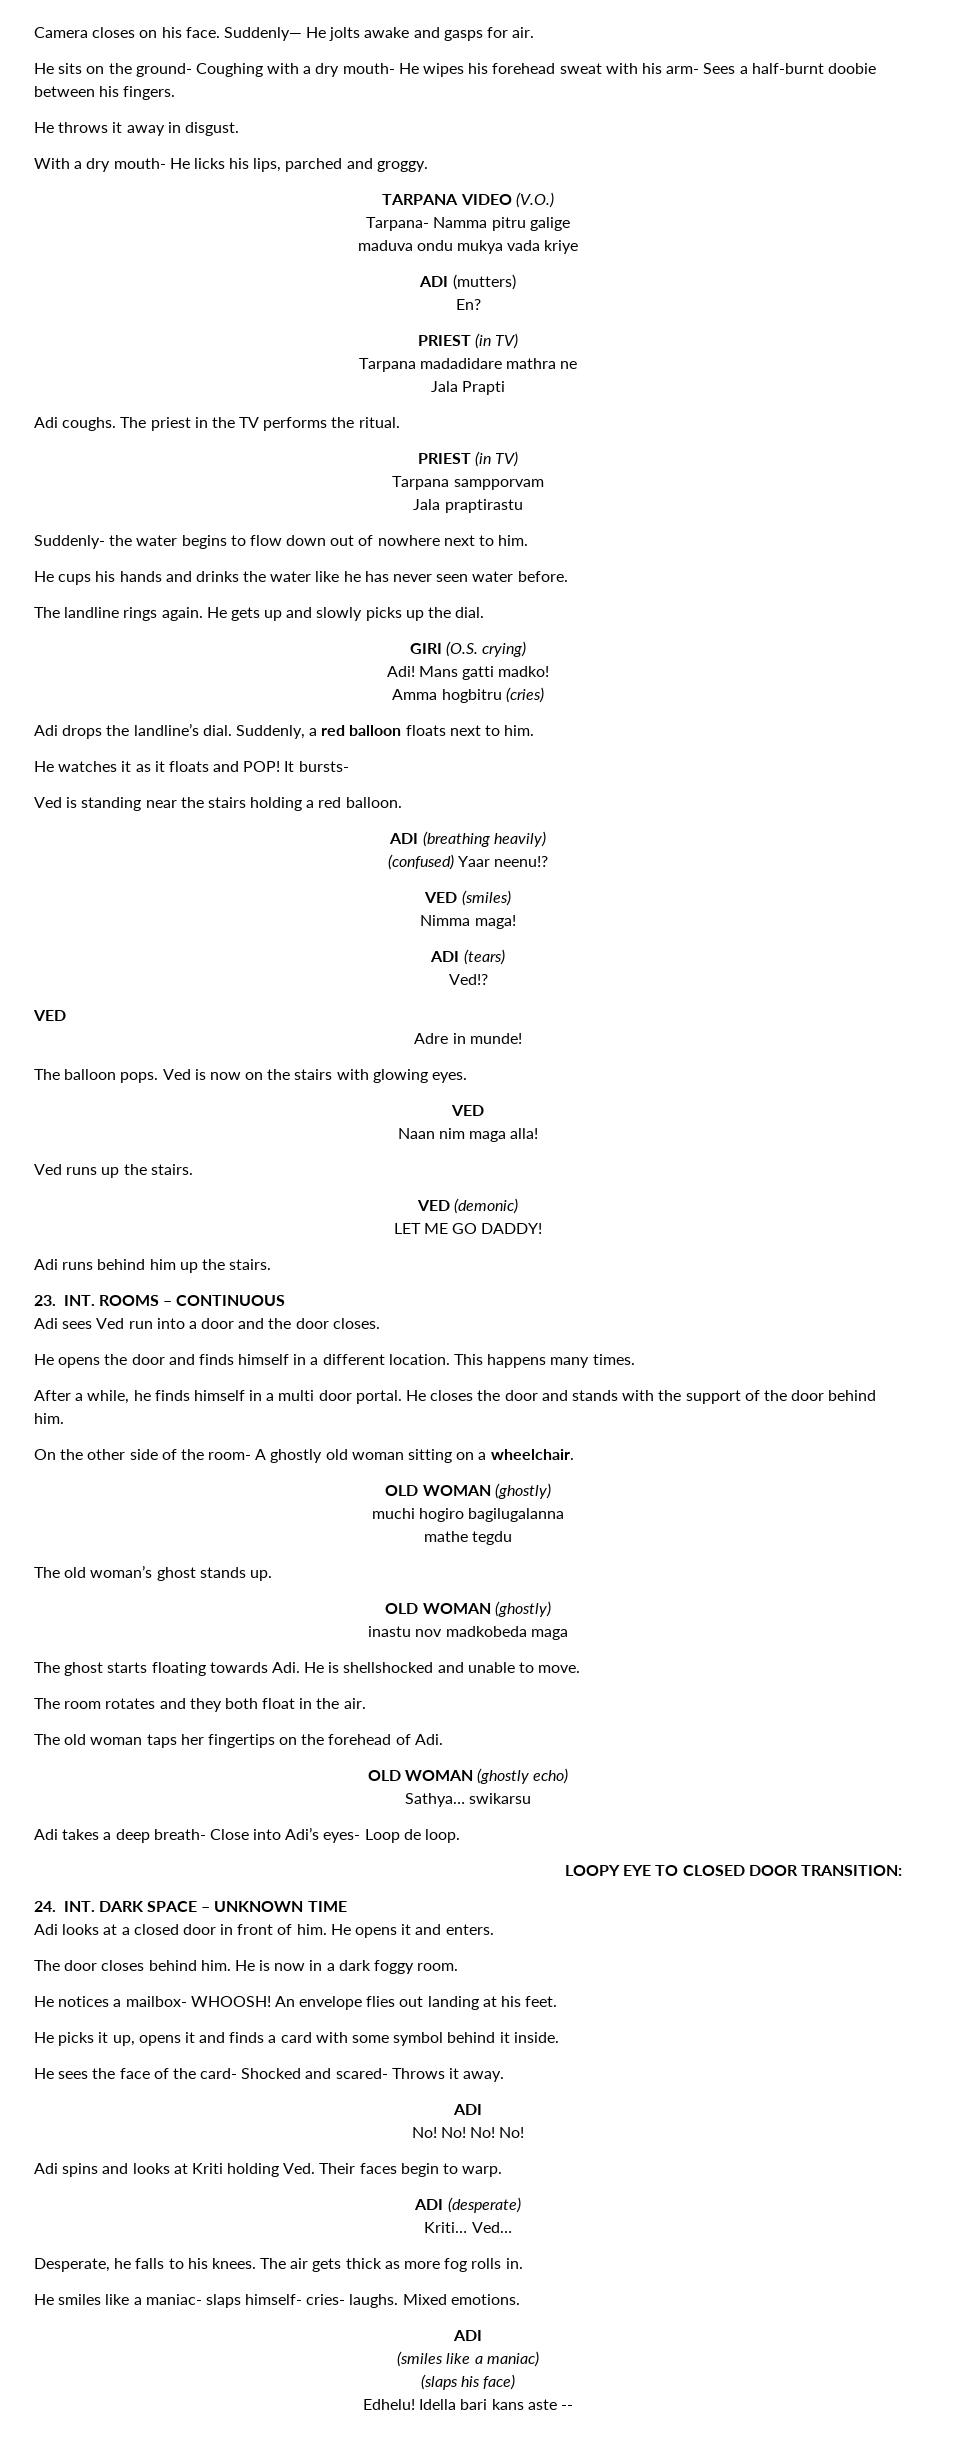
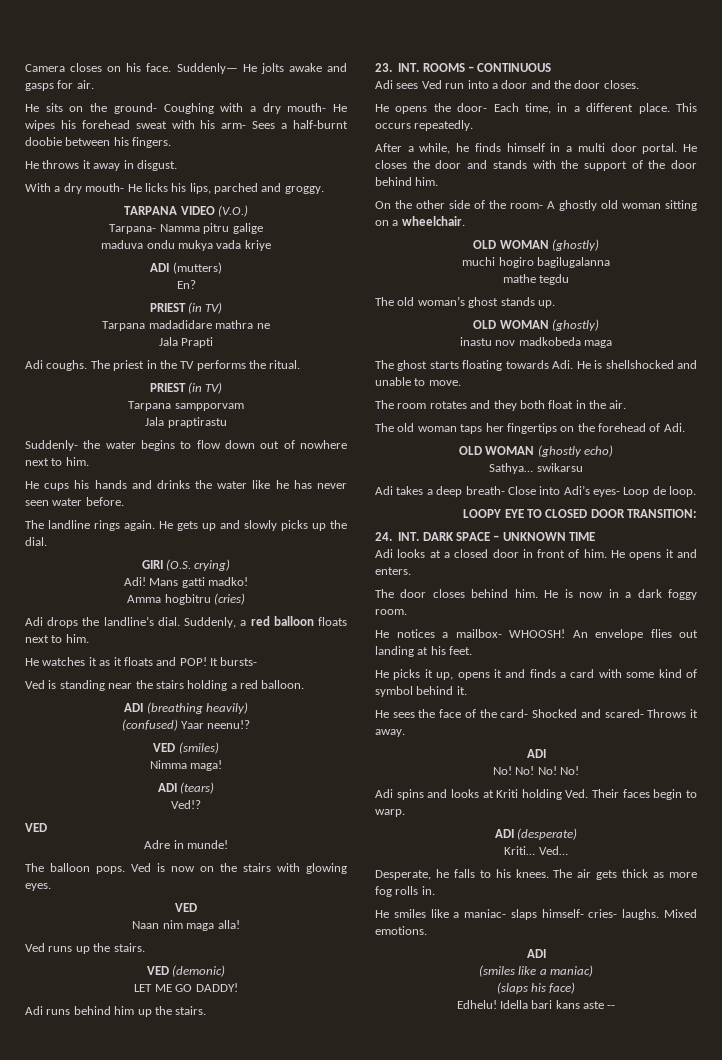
[131,1354,635,1368] door and finds himself in a different location. This happens many times. -> [457,103,697,114] [375,120,474,131] door- Each time, in a different place. This occurs repeatedly.
[393,2032,559,2046] symbol behind it inside. -> [658,669,697,678] [375,686,467,697] kind of symbol behind it.

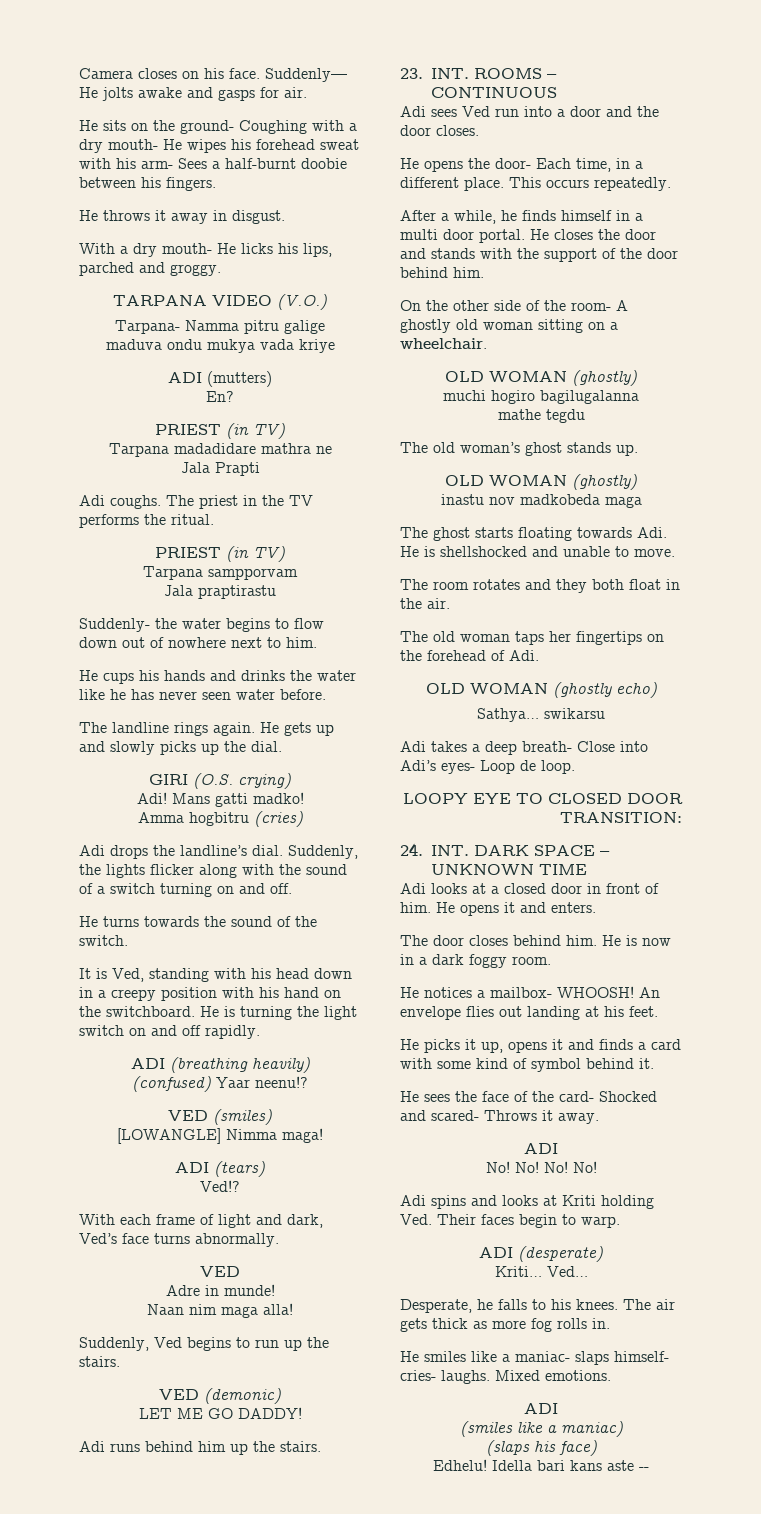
[240,616,348,626] [25,634,89,643] [25,657,258,666] [25,680,305,691] a red balloon floats next to him. // He watches it as it floats and POP! It bursts- // Ved is standing near the stairs holding a red balloon. -> [79,864,347,878] [79,883,292,897] [79,916,317,927] [79,935,128,946] [79,968,352,982] [79,987,341,1001] [79,1006,357,1020] [79,1025,260,1039] the lights flicker along with the sound of a switch turning on and off. // He turns towards the sound of the switch. // It is Ved, standing with his head down in a creepy position with his hand on the switchboard. He is turning the light switch on and off rapidly.
(219, 748) none -> [117,1128,221,1144] [LOWANGLE]
[25,823,47,832] [144,840,228,849] [25,863,347,874] [25,883,51,891] [175,903,197,912] VED // Adre in munde! // The balloon pops. Ved is now on the stairs with glowing eyes. // VED -> [79,1214,323,1228] [79,1233,279,1247] [200,1266,240,1277] [165,1284,275,1296] With each frame of light and dark, Ved’s face turns abnormally. // VED // Adre in munde!
[25,943,73,952] Ved runs -> [79,1337,279,1351] Suddenly, Ved begins to run

